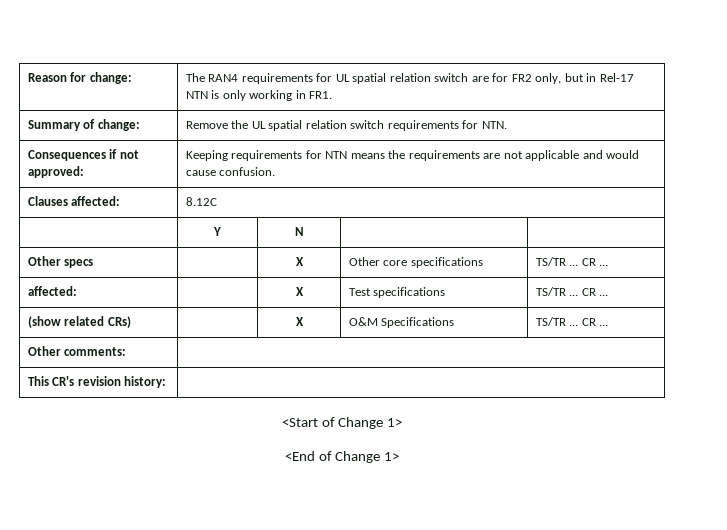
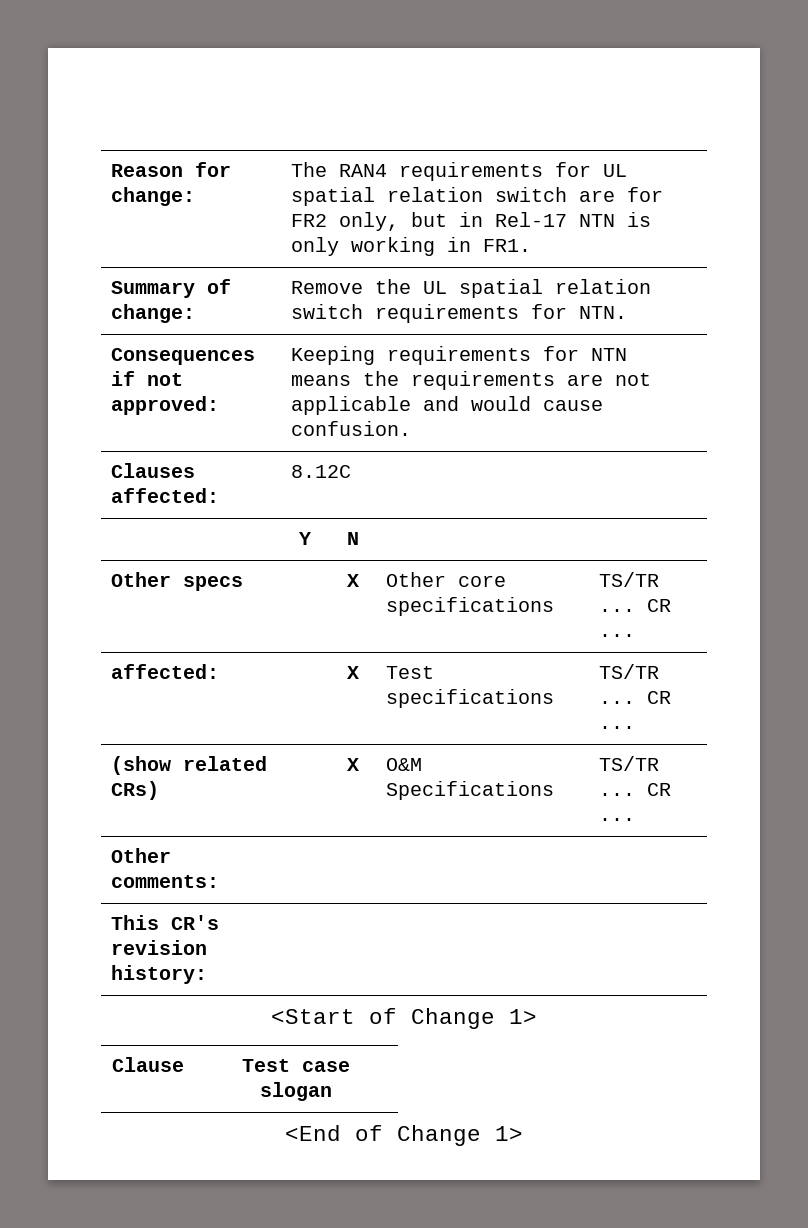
(403, 422) none -> [112,1057,184,1072] [241,1059,350,1072] [260,1082,332,1101] // Clause | Test case slogan

